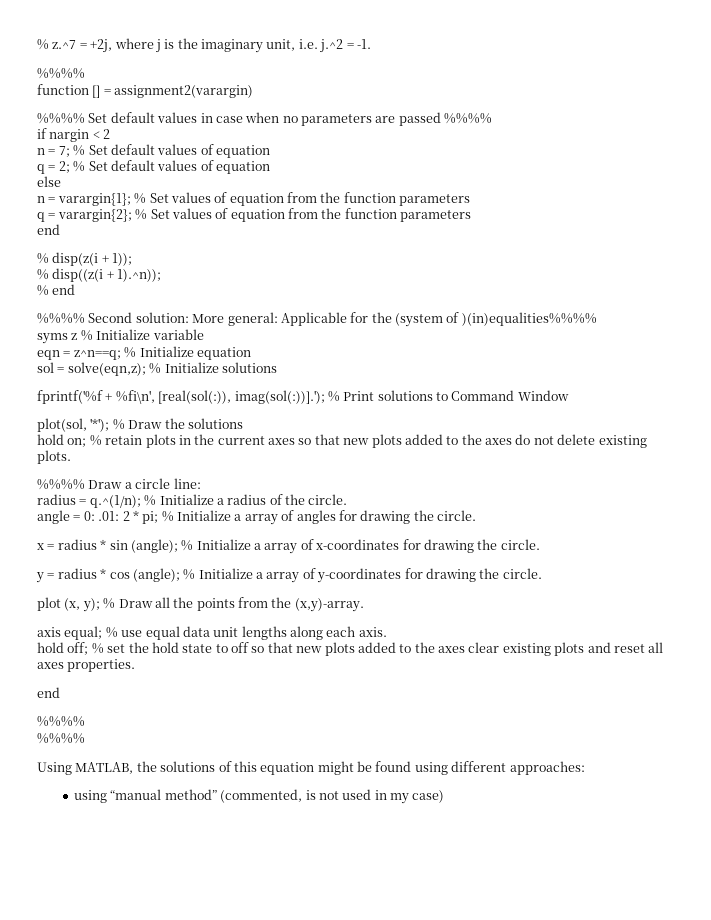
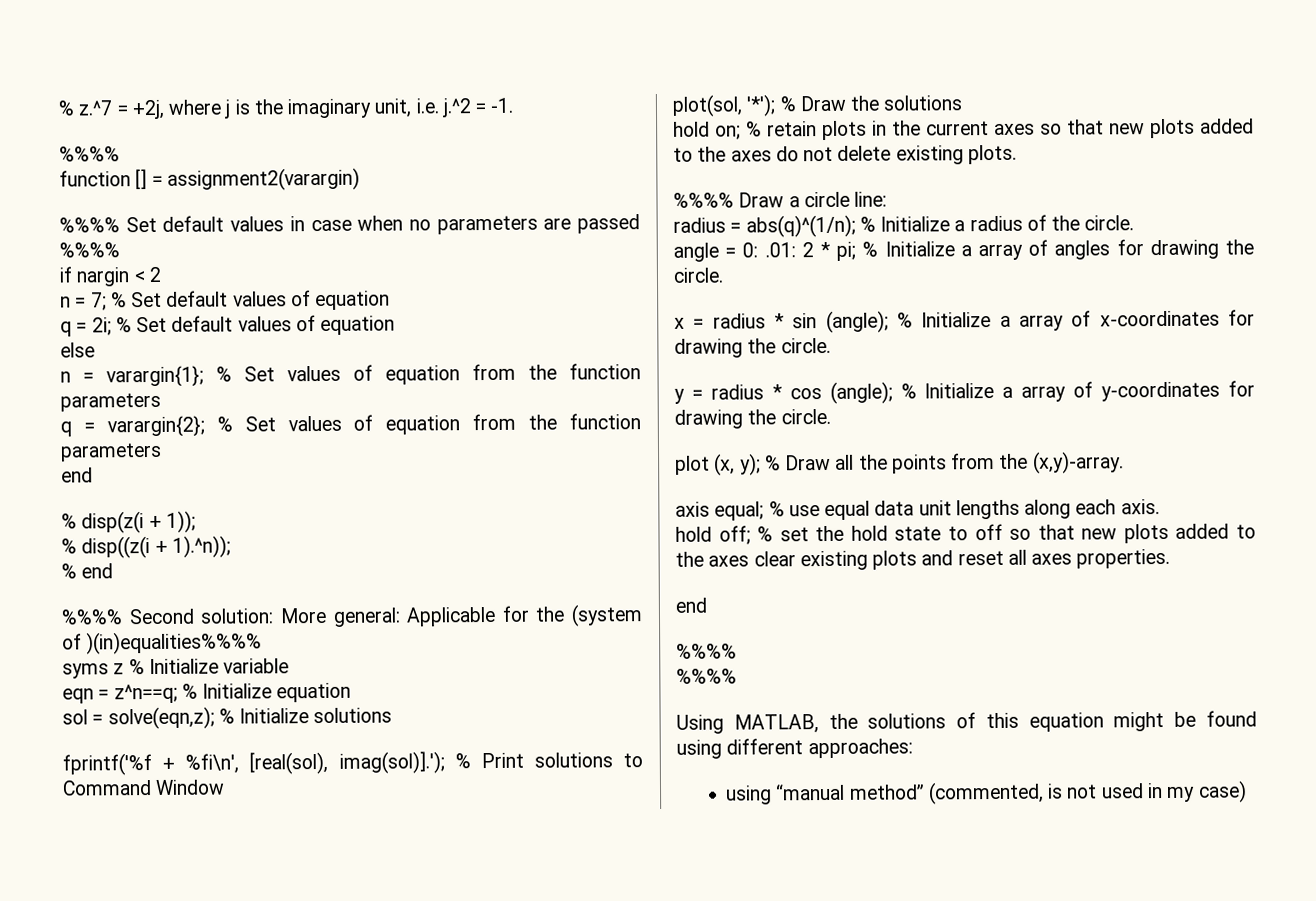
[58,161,70,173] 2; -> [91,317,112,336] 2i;
[158,390,325,404] [real(sol(:)), imag(sol(:))].'); -> [249,751,445,775] [real(sol), imag(sol)].');
[89,495,141,508] q.^(1/n); -> [745,214,856,238] abs(q)^(1/n);

